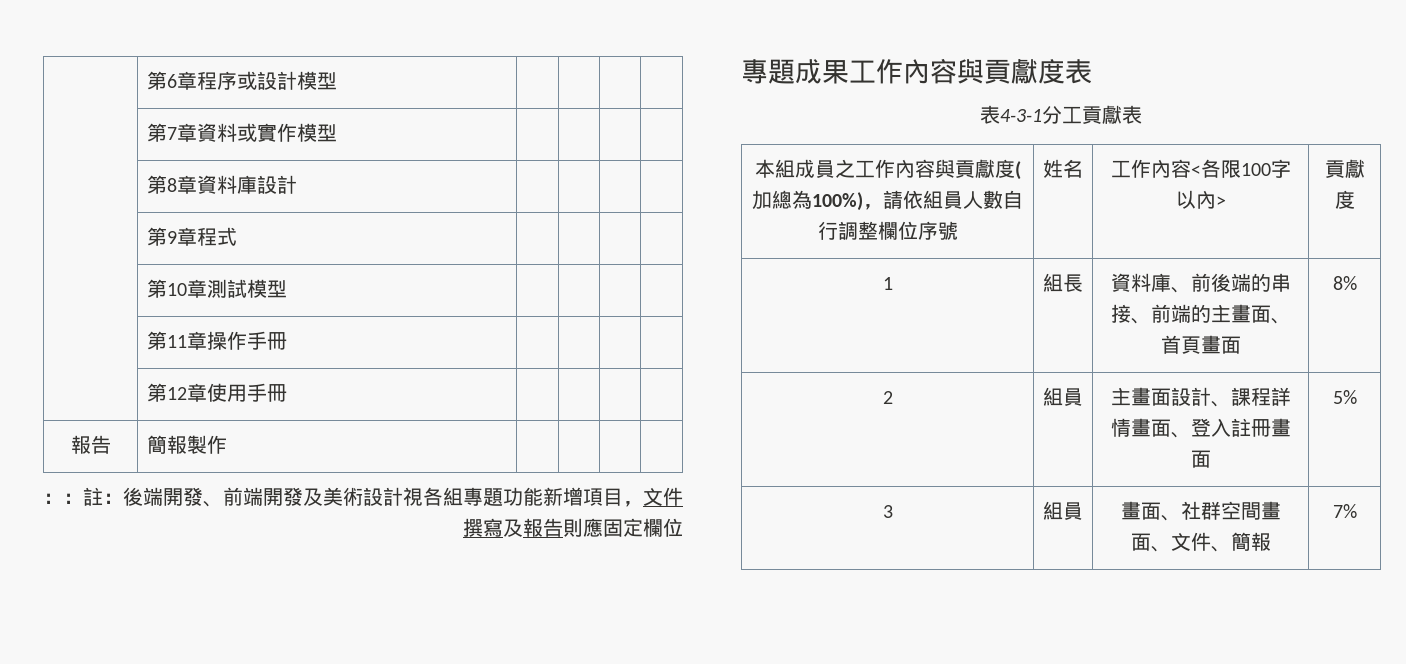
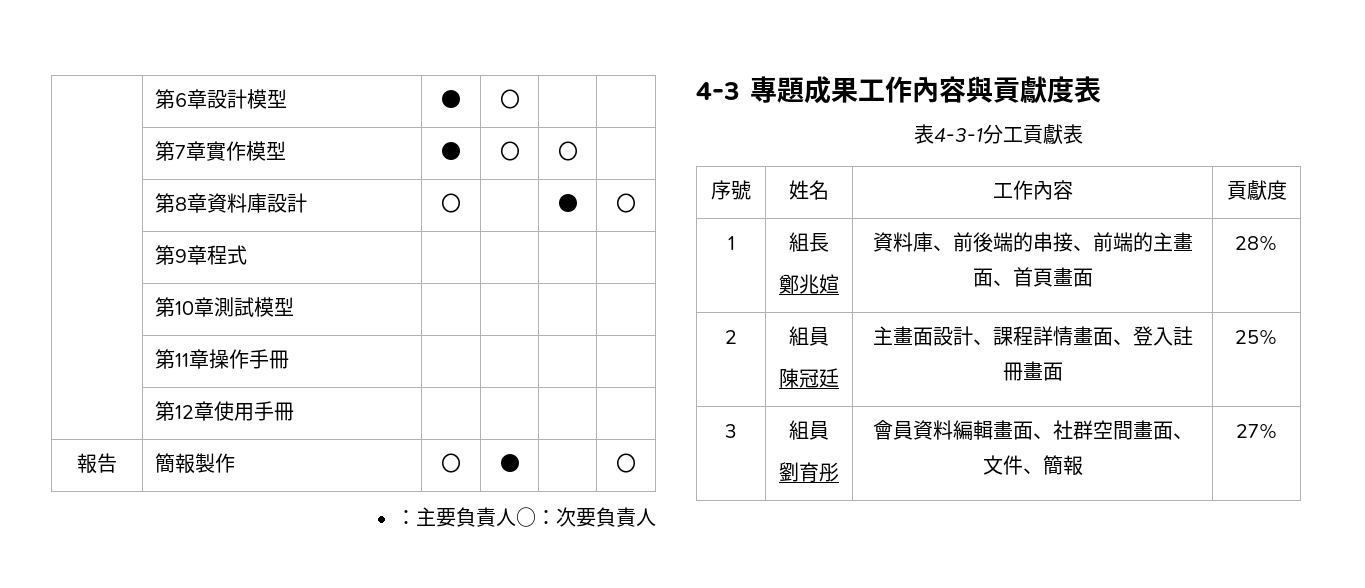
[196,71,257,90] 程序或 -> (208, 99) none
(337, 81) | -> [441,90,461,109] [499,89,520,109] ● | 〇
[196,123,257,142] 資料或 -> (207, 151) none
(337, 133) | | -> [441,142,461,161] [499,141,520,161] [557,141,578,161] ● | 〇 | 〇
(297, 184) | | | -> [441,193,461,213] [557,194,578,213] [616,193,636,213] 〇 | | ● | 〇
[43,487,683,507] [463,518,683,537] | | | // ：：註：後端開發、前端開發及美術設計視各組專題功能新增項目，文件撰寫及報告則應固定欄位 // -> [441,453,461,473] [499,454,520,473] [616,453,636,473] [396,507,656,527] [696,82,740,100] 〇 | ● | | 〇 // ：主要負責人○：次要負責人 // 4-3
[754,159,1021,180] [752,190,1023,211] [817,221,918,240] 本組成員之工作內容與貢獻度(加總為100%)，請依組員人數自行調整欄位 -> (1083, 134) none
[1190,159,1291,178] [1175,190,1226,209] <各限100字以內> -> (1073, 190) none
(1083, 283) none -> [779,274,839,294] // 鄭兆媗
[1332,276,1357,290] 8% -> [1235,235,1278,251] 28%
(1083, 397) none -> [779,368,839,388] // 陳冠廷
[1332,390,1357,404] 5% -> [1235,329,1278,345] 25%
(1083, 511) | -> [779,462,839,482] [872,420,993,440] // 劉育彤 | 會員資料編輯
[1332,504,1357,518] 7% -> [1235,423,1278,439] 27%

